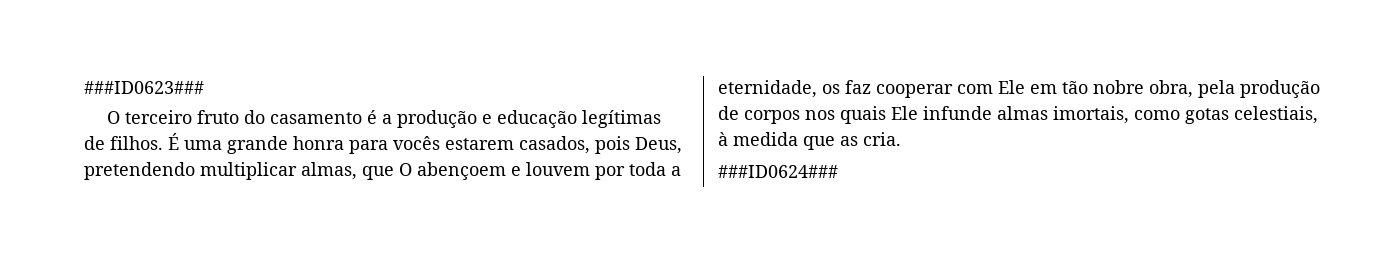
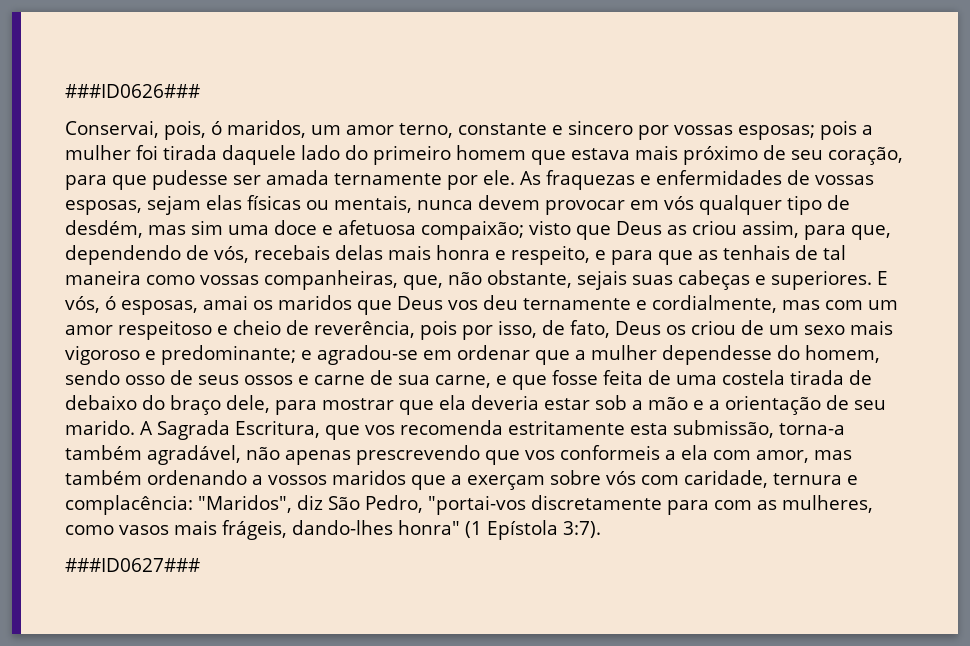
[84,81,204,94] [107,110,662,128] [84,133,682,154] [84,162,681,180] [718,80,1320,98] [718,106,1318,124] [718,132,901,150] [718,165,838,178] ###ID0623### // O terceiro fruto do casamento é a produção e educação legítimas de filhos. É uma grande honra para vocês estarem casados, pois Deus, pretendendo multiplicar almas, que O abençoem e louvem por toda a eternidade, os faz cooperar com Ele em tão nobre obra, pela produção de corpos nos quais Ele infunde almas imortais, como gotas celestiais, à medida que as cria. // ###ID0624### -> [65,84,200,98] [65,120,873,140] [65,145,903,165] [65,170,874,190] [65,195,850,215] [65,220,891,240] [65,245,846,265] [65,270,888,290] [65,295,898,315] [65,320,893,340] [65,345,880,365] [65,370,872,390] [65,395,886,415] [65,420,845,440] [65,445,852,465] [65,470,858,490] [65,495,873,515] [65,520,601,540] [65,558,200,572] ###ID0626### // Conservai, pois, ó maridos, um amor terno, constante e sincero por vossas esposas; pois a mulher foi tirada daquele lado do primeiro homem que estava mais próximo de seu coração, para que pudesse ser amada ternamente por ele. As fraquezas e enfermidades de vossas esposas, sejam elas físicas ou mentais, nunca devem provocar em vós qualquer tipo de desdém, mas sim uma doce e afetuosa compaixão; visto que Deus as criou assim, para que, dependendo de vós, recebais delas mais honra e respeito, e para que as tenhais de tal maneira como vossas companheiras, que, não obstante, sejais suas cabeças e superiores. E vós, ó esposas, amai os maridos que Deus vos deu ternamente e cordialmente, mas com um amor respeitoso e cheio de reverência, pois por isso, de fato, Deus os criou de um sexo mais vigoroso e predominante; e agradou-se em ordenar que a mulher dependesse do homem, sendo osso de seus ossos e carne de sua carne, e que fosse feita de uma costela tirada de debaixo do braço dele, para mostrar que ela deveria estar sob a mão e a orientação de seu marido. A Sagrada Escritura, que vos recomenda estritamente esta submissão, torna-a também agradável, não apenas prescrevendo que vos conformeis a ela com amor, mas também ordenando a vossos maridos que a exerçam sobre vós com caridade, ternura e complacência: "Maridos", diz São Pedro, "portai-vos discretamente para com as mulheres, como vasos mais frágeis, dando-lhes honra" (1 Epístola 3:7). // ###ID0627###

